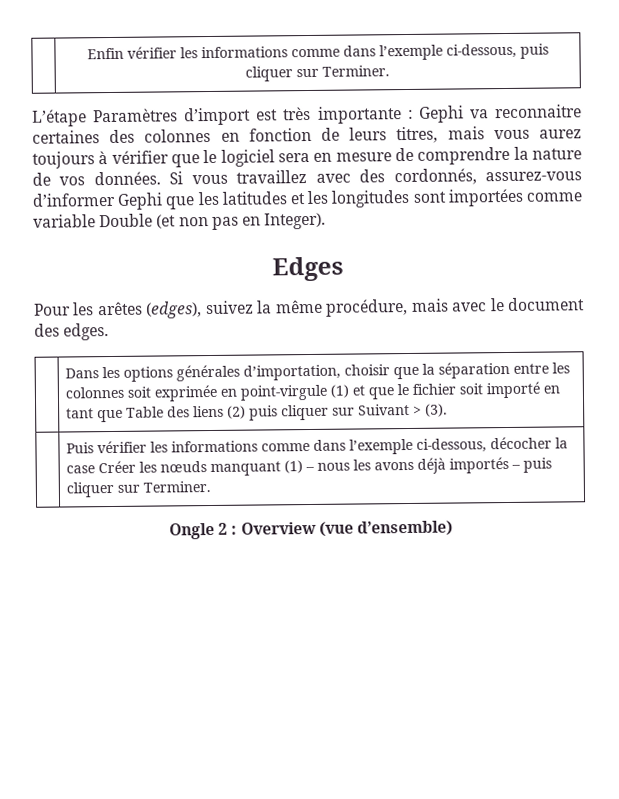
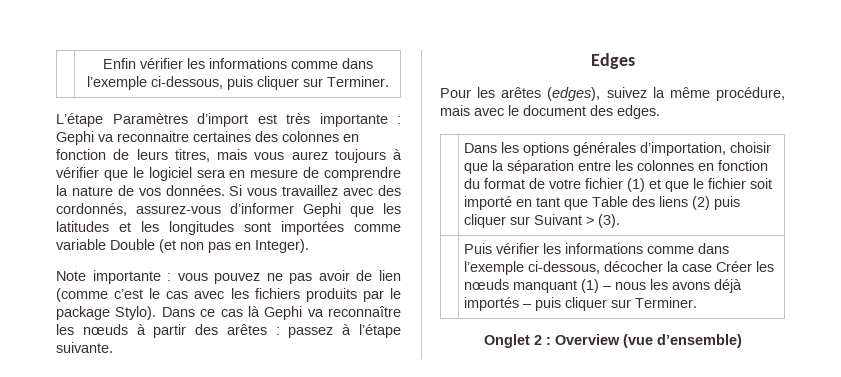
(327, 221) none -> [56,270,401,284] [56,288,401,302] [56,306,401,320] [56,324,401,338] [56,342,113,353] // Note importante : vous pouvez ne pas avoir de lien (comme c’est le cas avec les fichiers produits par le package Stylo). Dans ce cas là Gephi va reconnaître les nœuds à partir des arêtes : passez à l’étape suivante.
[126,384,328,402] soit exprimée en point-virgule -> [697,160,768,171] [463,178,623,189] en fonction du format de votre fichier
[169,522,216,540] Ongle -> [483,334,530,348] Onglet

